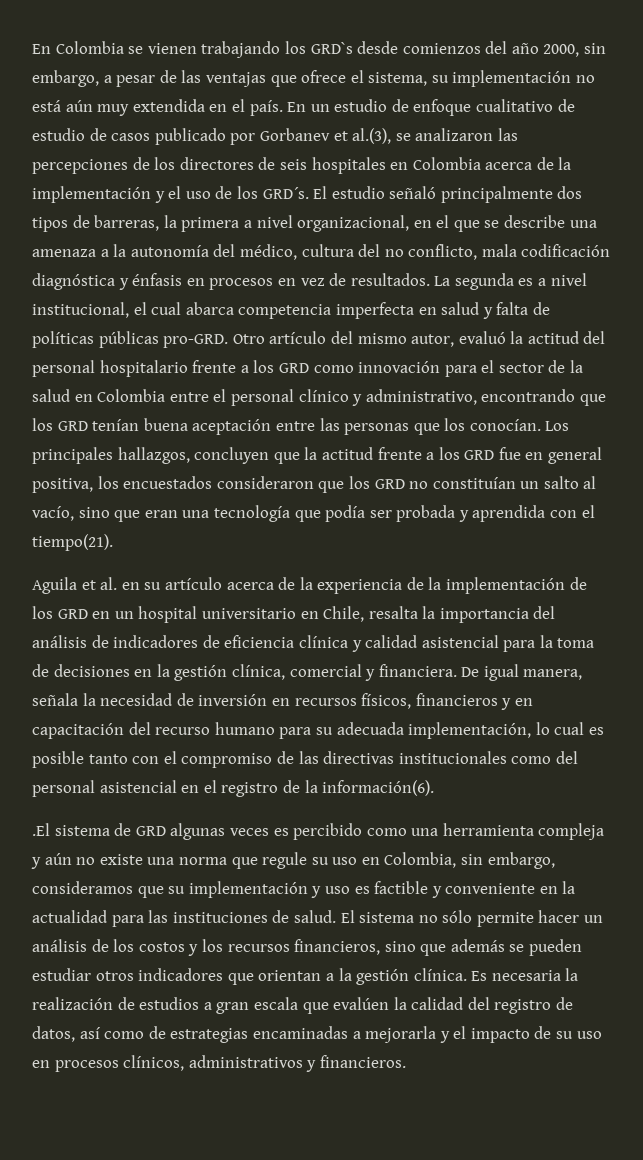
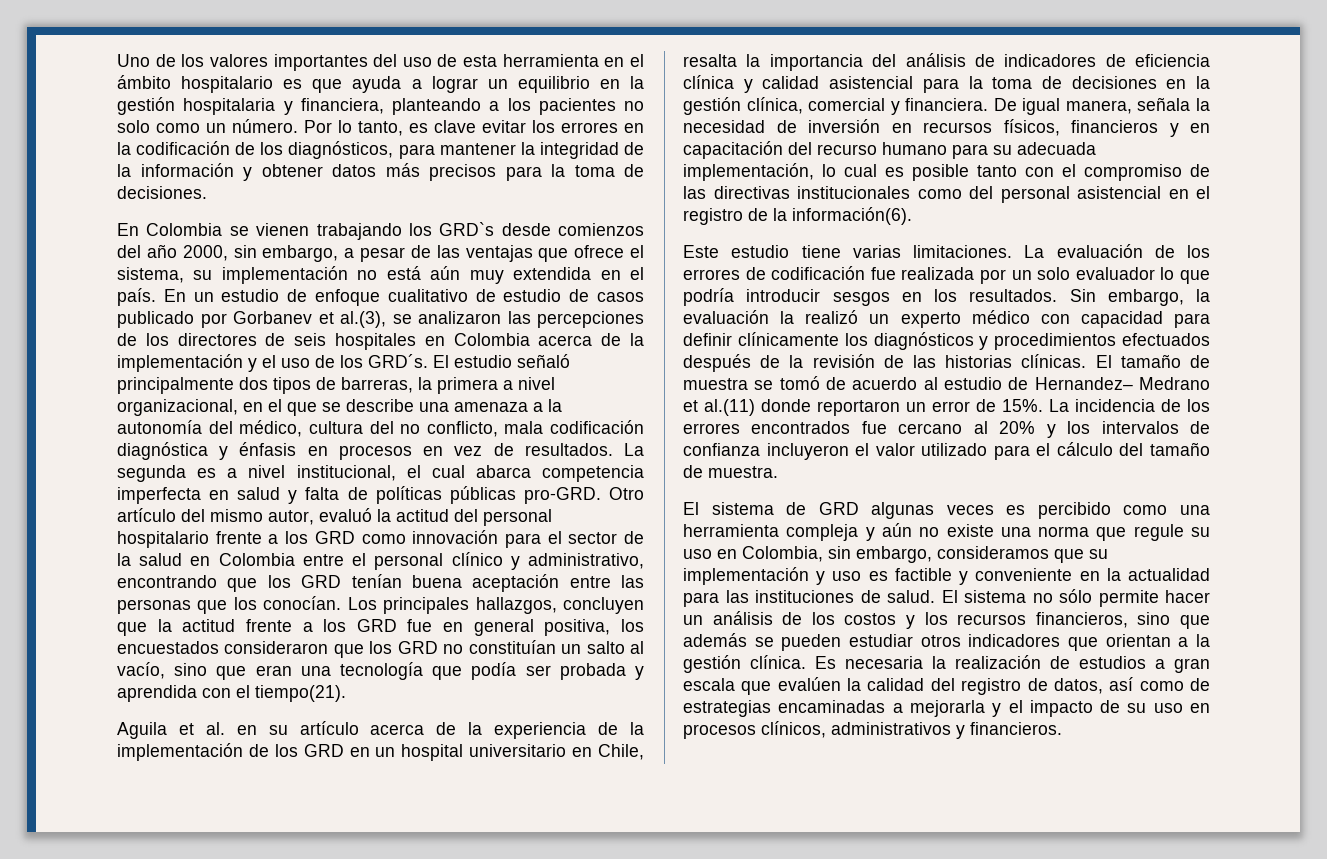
(32, 49) none -> [117,54,644,71] [117,75,645,93] [117,97,644,115] [117,119,644,136] [117,141,644,159] [117,163,644,181] [117,186,207,199] Uno de los valores importantes del uso de esta herramienta en el ámbito hospitalario es que ayuda a lograr un equilibrio en la gestión hospitalaria y financiera, planteando a los pacientes no solo como un número. Por lo tanto, es clave evitar los errores en la codificación de los diagnósticos, para mantener la integridad de la información y obtener datos más precisos para la toma de decisiones. //
[32,823,50,836] .El -> [683,244,1210,258] [683,266,1210,284] [683,288,1210,306] [683,310,1210,328] [683,332,1210,350] [683,354,1210,372] [683,376,1210,390] [683,399,1210,416] [683,421,1210,438] [683,442,1210,460] [683,465,778,478] [683,502,699,515] Este estudio tiene varias limitaciones. La evaluación de los errores de codificación fue realizada por un solo evaluador lo que podría introducir sesgos en los resultados. Sin embargo, la evaluación la realizó un experto médico con capacidad para definir clínicamente los diagnósticos y procedimientos efectuados después de la revisión de las historias clínicas. El tamaño de muestra se tomó de acuerdo al estudio de Hernandez– Medrano et al.(11) donde reportaron un error de 15%. La incidencia de los errores encontrados fue cercano al 20% y los intervalos de confianza incluyeron el valor utilizado para el cálculo del tamaño de muestra. // El

